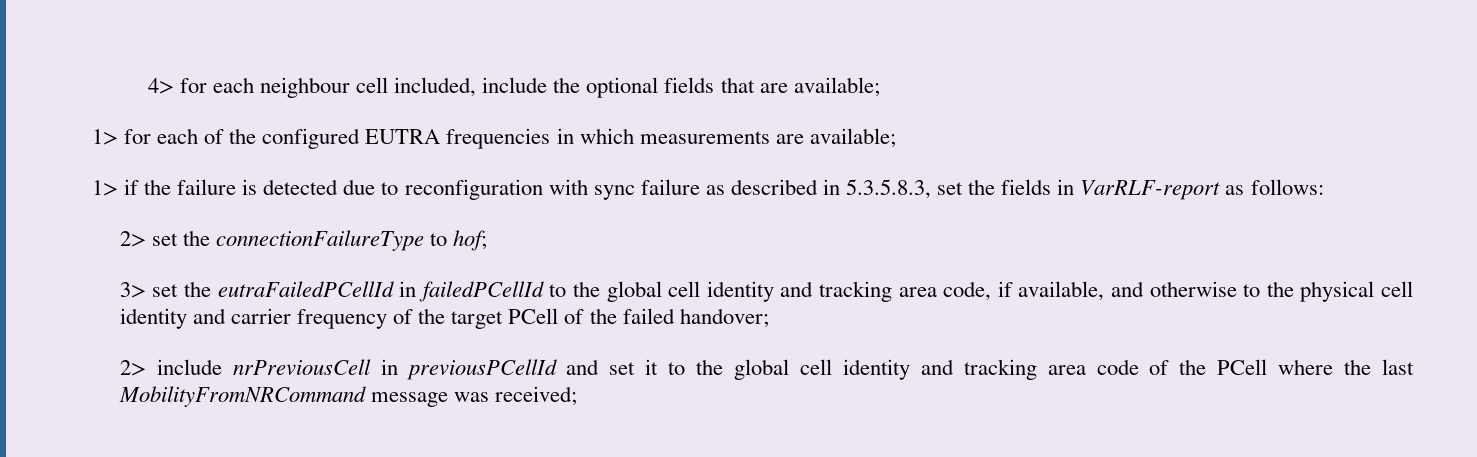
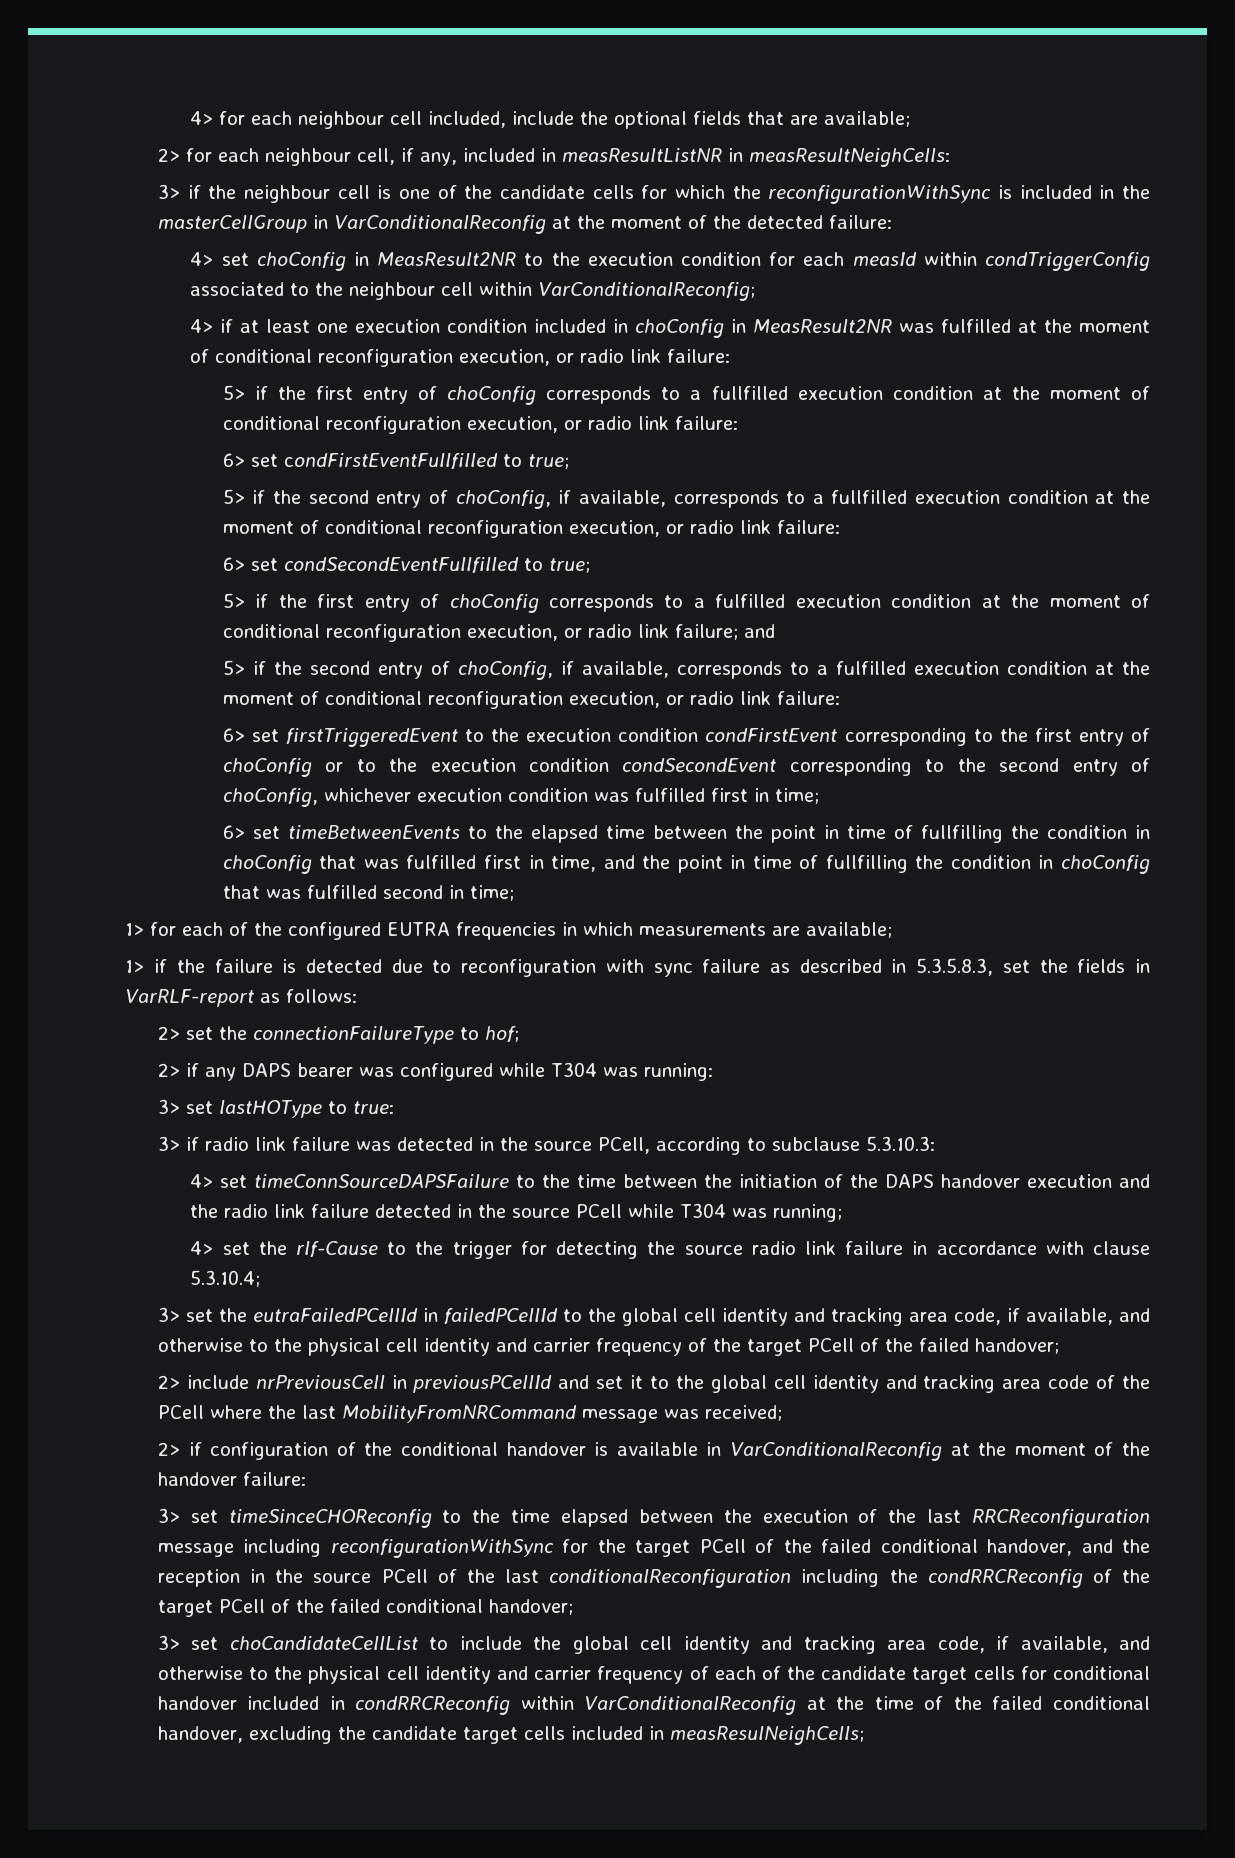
(880, 87) none -> [157,148,950,167] [157,184,1151,204] [157,215,892,234] [190,252,1151,271] [190,282,756,301] [190,319,1151,338] [190,349,731,367] [222,385,1150,405] [222,416,738,434] [222,453,569,469] [222,489,1150,509] [222,520,840,538] [222,557,590,573] [222,593,1150,613] [222,624,775,642] [222,660,1150,680] [222,691,840,709] [222,728,1150,747] [222,758,1150,777] [222,788,819,807] [222,825,1150,843] [222,855,1151,874] [222,885,514,901] // 2> for each neighbour cell, if any, included in measResultListNR in measResultNeighCells: // 3> if the neighbour cell is one of the candidate cells for which the reconfigurationWithSync is included in the masterCellGroup in VarConditionalReconfig at the moment of the detected failure: // 4> set choConfig in MeasResult2NR to the execution condition for each measId within condTriggerConfig associated to the neighbour cell within VarConditionalReconfig; // 4> if at least one execution condition included in choConfig in MeasResult2NR was fulfilled at the moment of conditional reconfiguration execution, or radio link failure: // 5> if the first entry of choConfig corresponds to a fullfilled execution condition at the moment of conditional reconfiguration execution, or radio link failure: // 6> set condFirstEventFullfilled to true; // 5> if the second entry of choConfig, if available, corresponds to a fullfilled execution condition at the moment of conditional reconfiguration execution, or radio link failure: // 6> set condSecondEventFullfilled to true; // 5> if the first entry of choConfig corresponds to a fulfilled execution condition at the moment of conditional reconfiguration execution, or radio link failure; and // 5> if the second entry of choConfig, if available, corresponds to a fulfilled execution condition at the moment of conditional reconfiguration execution, or radio link failure: // 6> set firstTriggeredEvent to the execution condition condFirstEvent corresponding to the first entry of choConfig or to the execution condition condSecondEvent corresponding to the second entry of choConfig, whichever execution condition was fulfilled first in time; // 6> set timeBetweenEvents to the elapsed time between the point in time of fullfilling the condition in choConfig that was fulfilled first in time, and the point in time of fullfilling the condition in choConfig that was fulfilled second in time;
(488, 240) none -> [157,1062,713,1081] [157,1099,394,1118] [157,1136,935,1155] [190,1174,1150,1188] [190,1203,843,1222] [190,1241,1151,1259] [190,1270,261,1287] // 2> if any DAPS bearer was configured while T304 was running: // 3> set lastHOType to true: // 3> if radio link failure was detected in the source PCell, according to subclause 5.3.10.3: // 4> set timeConnSourceDAPSFailure to the time between the initiation of the DAPS handover execution and the radio link failure detected in the source PCell while T304 was running; // 4> set the rlf-Cause to the trigger for detecting the source radio link failure in accordance with clause 5.3.10.4;
(578, 396) none -> [157,1442,1150,1461] [157,1472,306,1486] [157,1508,1150,1528] [157,1539,1150,1558] [157,1569,1151,1588] [157,1599,573,1617] [157,1635,1150,1654] [157,1666,1151,1684] [157,1696,1151,1715] [157,1726,864,1745] // 2> if configuration of the conditional handover is available in VarConditionalReconfig at the moment of the handover failure: // 3> set timeSinceCHOReconfig to the time elapsed between the execution of the last RRCReconfiguration message including reconfigurationWithSync for the target PCell of the failed conditional handover, and the reception in the source PCell of the last conditionalReconfiguration including the condRRCReconfig of the target PCell of the failed conditional handover; // 3> set choCandidateCellList to include the global cell identity and tracking area code, if available, and otherwise to the physical cell identity and carrier frequency of each of the candidate target cells for conditional handover included in condRRCReconfig within VarConditionalReconfig at the time of the failed conditional handover, excluding the candidate target cells included in measResulNeighCells;

